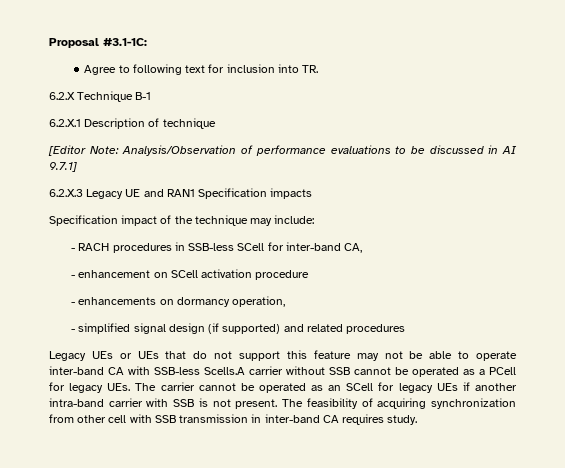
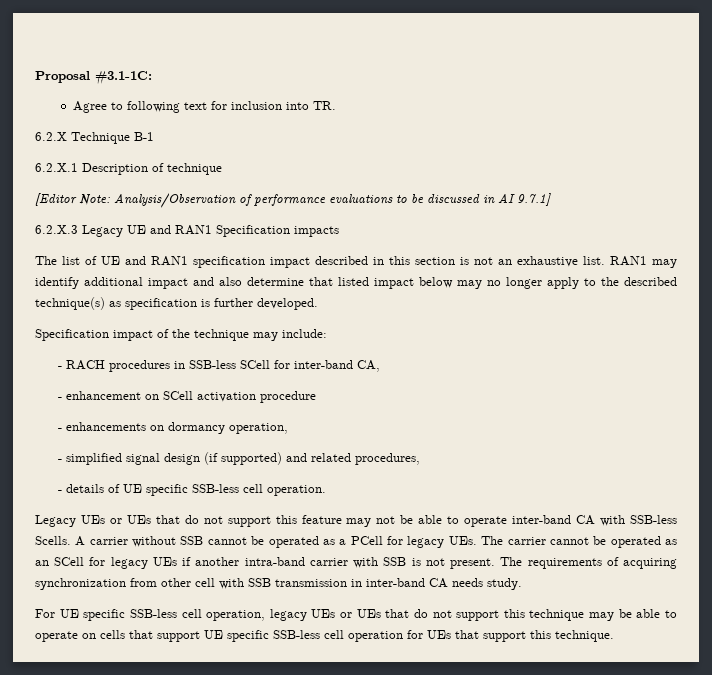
(313, 193) none -> [35,256,677,268] [35,277,677,289] [35,297,318,310] // The list of UE and RAN1 specification impact described in this section is not an exhaustive list. RAN1 may identify additional impact and also determine that listed impact below may no longer apply to the described technique(s) as specification is further developed.
[346,324,406,334] procedures -> [355,453,421,465] [58,484,327,496] procedures, // - details of UE specific SSB-less cell operation.
[204,367,245,375] Scells.A -> [35,536,86,546] Scells. A
[306,398,358,409] feasibility -> [527,558,602,569] requirements
[342,414,385,425] requires -> [452,578,483,587] needs
(418, 420) none -> [35,609,678,621] [35,630,614,642] // For UE specific SSB-less cell operation, legacy UEs or UEs that do not support this technique may be able to operate on cells that support UE specific SSB-less cell operation for UEs that support this technique.

